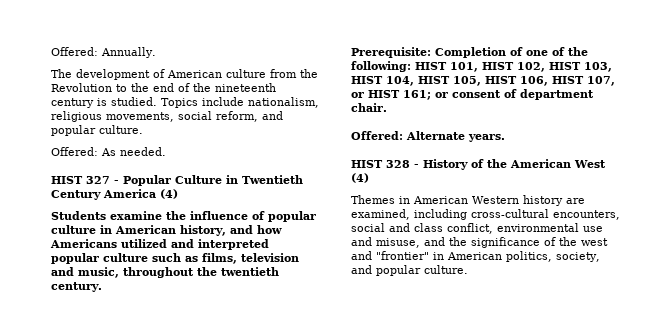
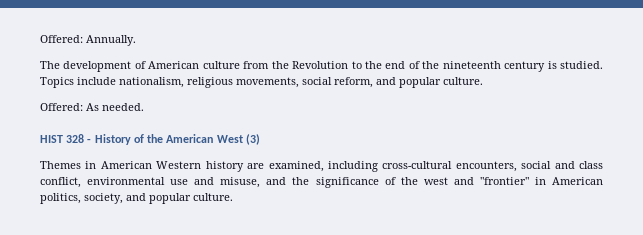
[51,175,303,186] [51,189,178,200] [51,211,316,222] [51,225,282,236] [50,239,269,250] [51,253,299,264] [51,267,279,278] [51,282,102,292] [351,47,588,58] [351,61,612,72] [351,76,615,86] [351,89,594,100] [351,103,387,112] [351,131,505,142] // HIST 327 - Popular Culture in Twentieth Century America (4) // Students examine the influence of popular culture in American history, and how Americans utilized and interpreted popular culture such as films, television and music, throughout the twentieth century. // Prerequisite: Completion of one of the following: HIST 101, HIST 102, HIST 103, HIST 104, HIST 105, HIST 106, HIST 107, or HIST 161; or consent of department chair. // Offered: Alternate years. -> (144, 107) none
[351,173,369,183] (4) -> [245,134,260,145] (3)

